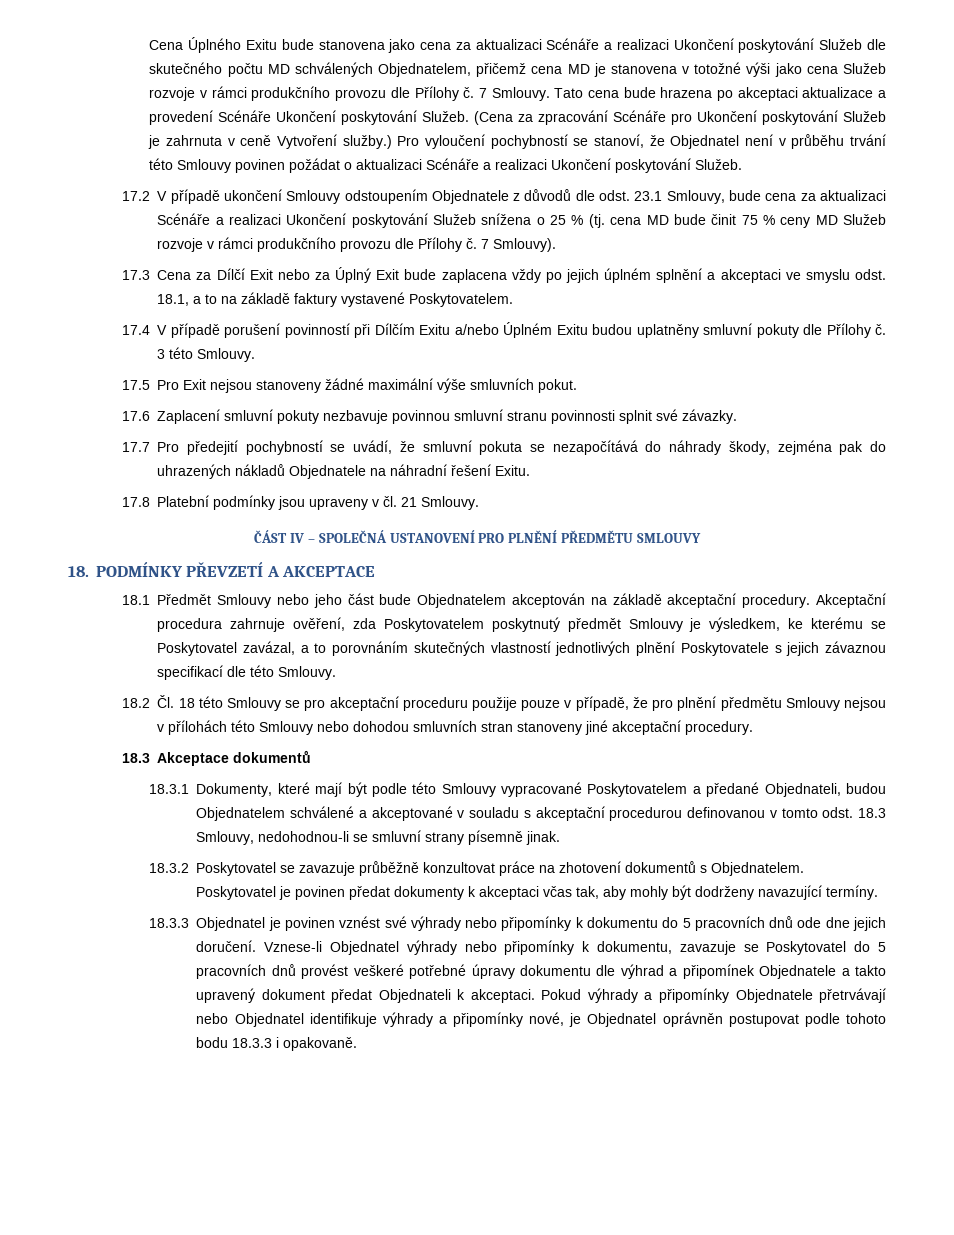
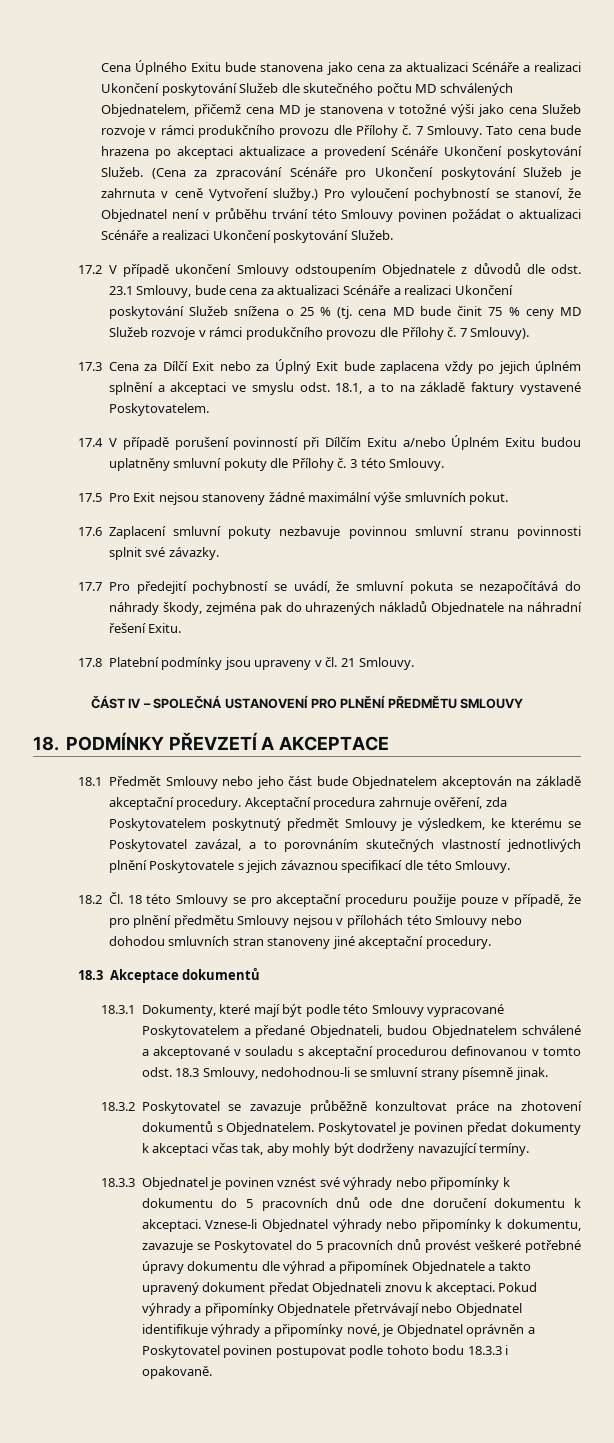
[852,917,886,931] [196,940,257,952] jejich doručení. -> [432,1198,582,1208] [141,1219,201,1232] doručení dokumentu k akceptaci.
(451, 996) none -> [384,1285,422,1292] znovu
(723, 1019) none -> [527,1327,535,1334] [141,1345,273,1358] a Poskytovatel povinen

